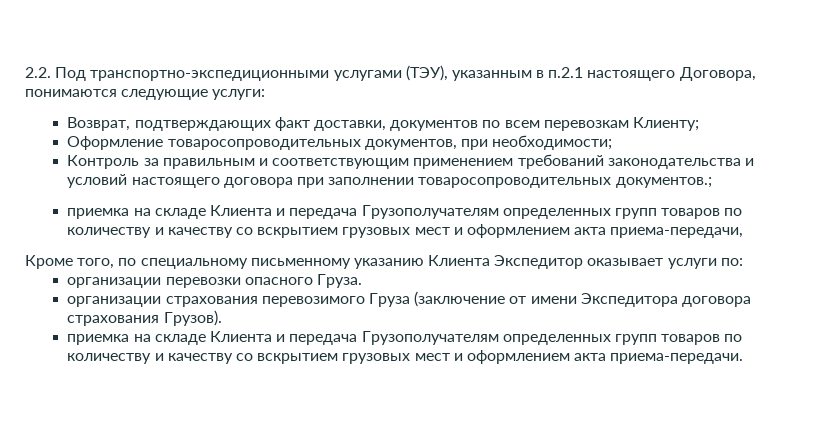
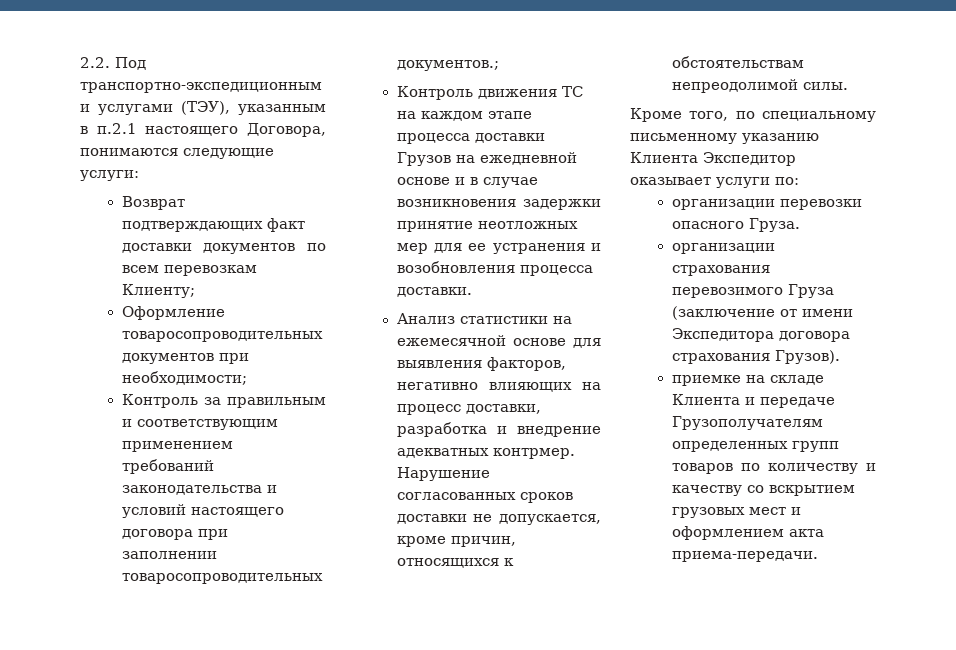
[67,117,131,131] Возврат, -> [121,196,185,210] Возврат
[313,120,386,131] доставки, -> [121,243,192,253] доставки
[364,139,457,150] документов, -> [121,353,214,364] документов
[67,205,743,219] [67,224,744,238] приемка на складе Клиента и передача Грузополучателям определенных групп товаров по количеству и качеству со вскрытием грузовых мест и оформлением акта приема-передачи, -> [396,86,583,100] [396,111,532,121] [396,133,545,144] [396,152,577,166] [396,177,538,188] [396,199,601,210] [396,221,578,232] [396,243,601,254] [396,261,593,276] [396,287,472,297] [396,313,572,324] [396,335,601,348] [396,357,566,371] [396,382,601,392] [396,404,541,415] [396,422,601,437] [396,448,575,459] [396,467,490,481] [396,492,573,503] [396,514,601,525] [396,536,516,547] [396,558,514,568] [671,56,804,68] [671,79,848,93] Контроль движения ТС на каждом этапе процесса доставки Грузов на ежедневной основе и в случае возникновения задержки принятие неотложных мер для ее устранения и возобновления процесса доставки. // Анализ статистики на ежемесячной основе для выявления факторов, негативно влияющих на процесс доставки, разработка и внедрение адекватных контрмер. Нарушение согласованных сроков доставки не допускается, кроме причин, относящихся к обстоятельствам непреодолимой силы.
[67,331,358,345] приемка на складе Клиента и передача -> [671,375,824,386] [671,394,835,408] приемке на складе Клиента и передаче

